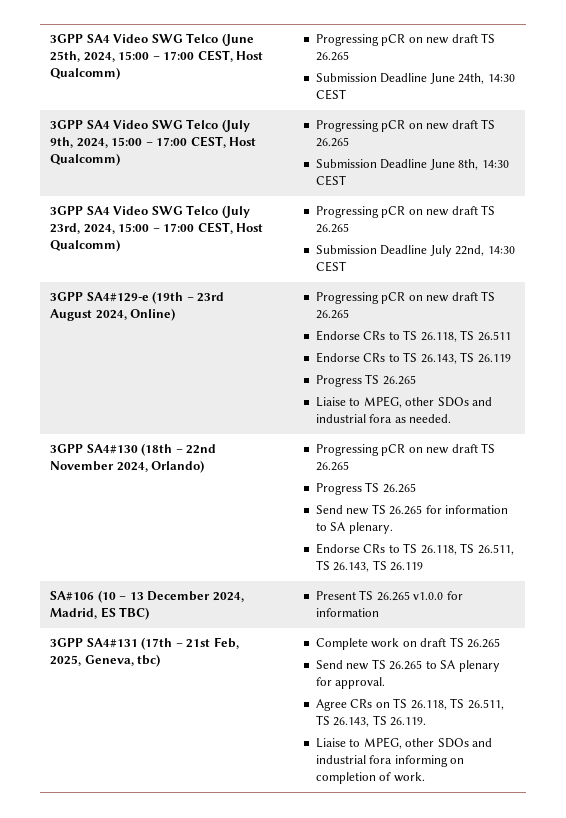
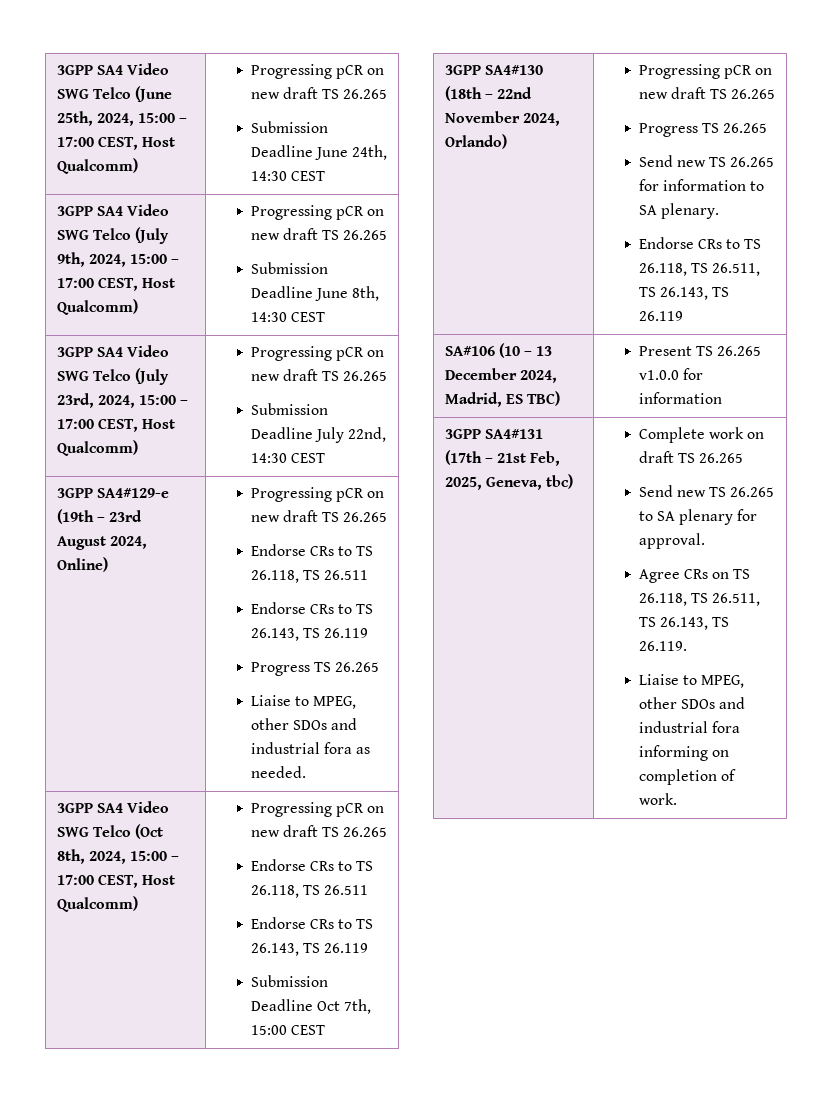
(452, 418) none -> [56,801,170,813] [56,824,164,839] [56,849,180,864] [56,874,176,888] [56,896,138,912] [250,802,384,817] [250,825,388,837] [250,859,374,871] [250,885,368,898] [250,917,374,929] [250,943,368,956] [250,975,328,987] [250,999,371,1014] [250,1025,325,1035] // 3GPP SA4 Video SWG Telco (Oct 8th, 2024, 15:00 – 17:00 CEST, Host Qualcomm) | Progressing pCR on new draft TS 26.265 // Endorse CRs to TS 26.118, TS 26.511 // Endorse CRs to TS 26.143, TS 26.119 // Submission Deadline Oct 7th, 15:00 CEST

